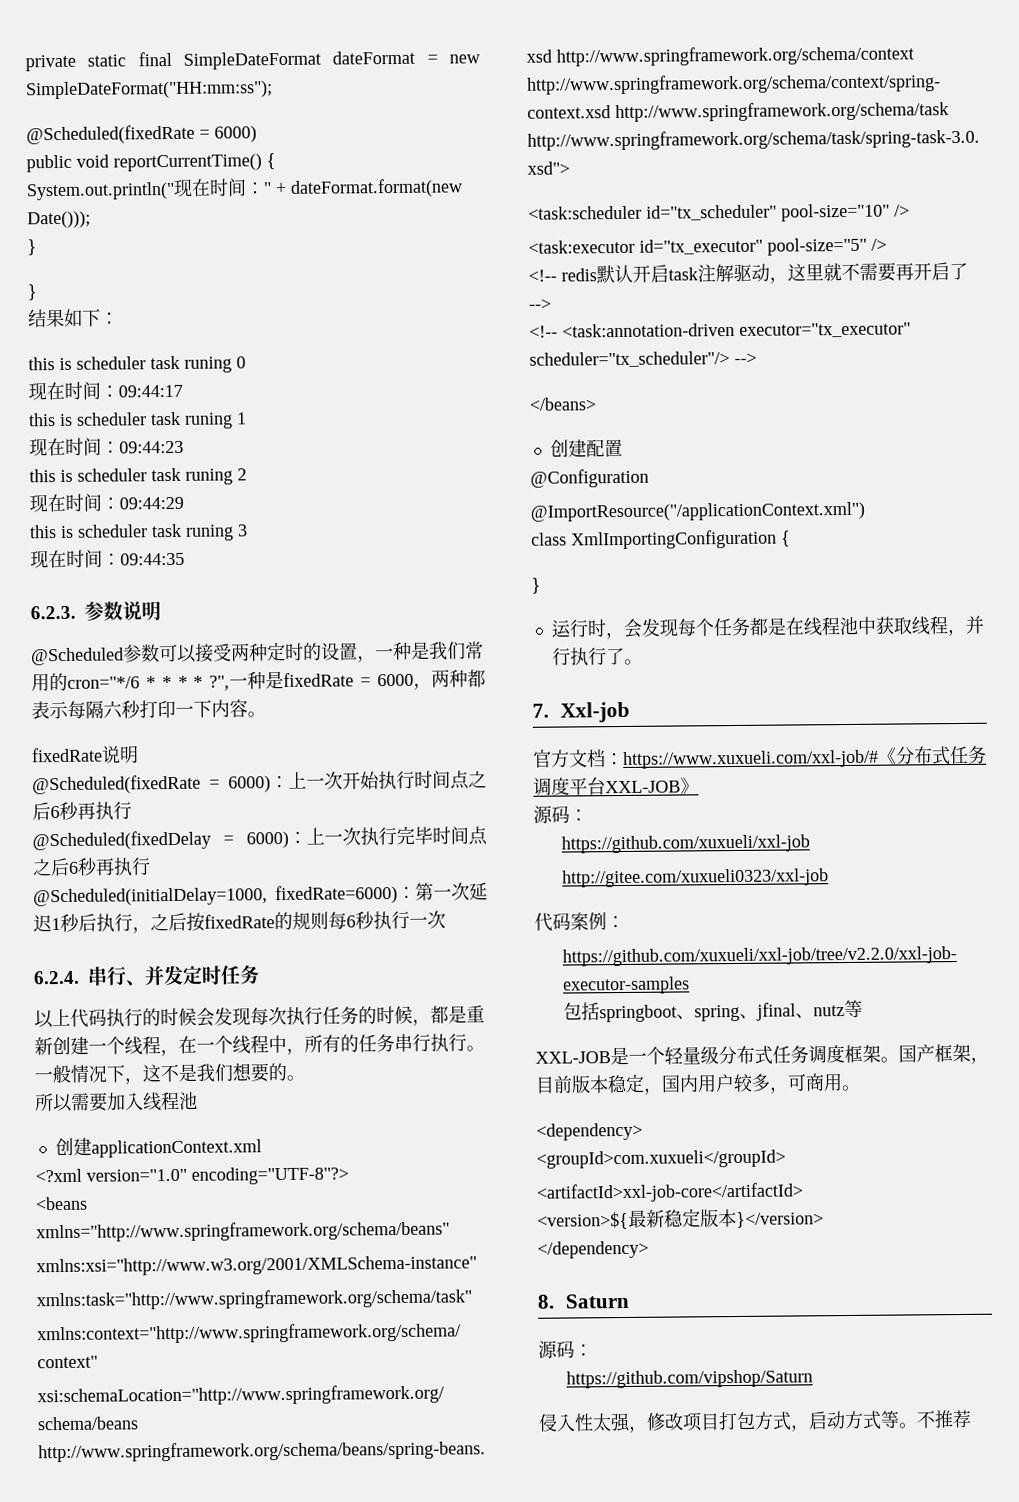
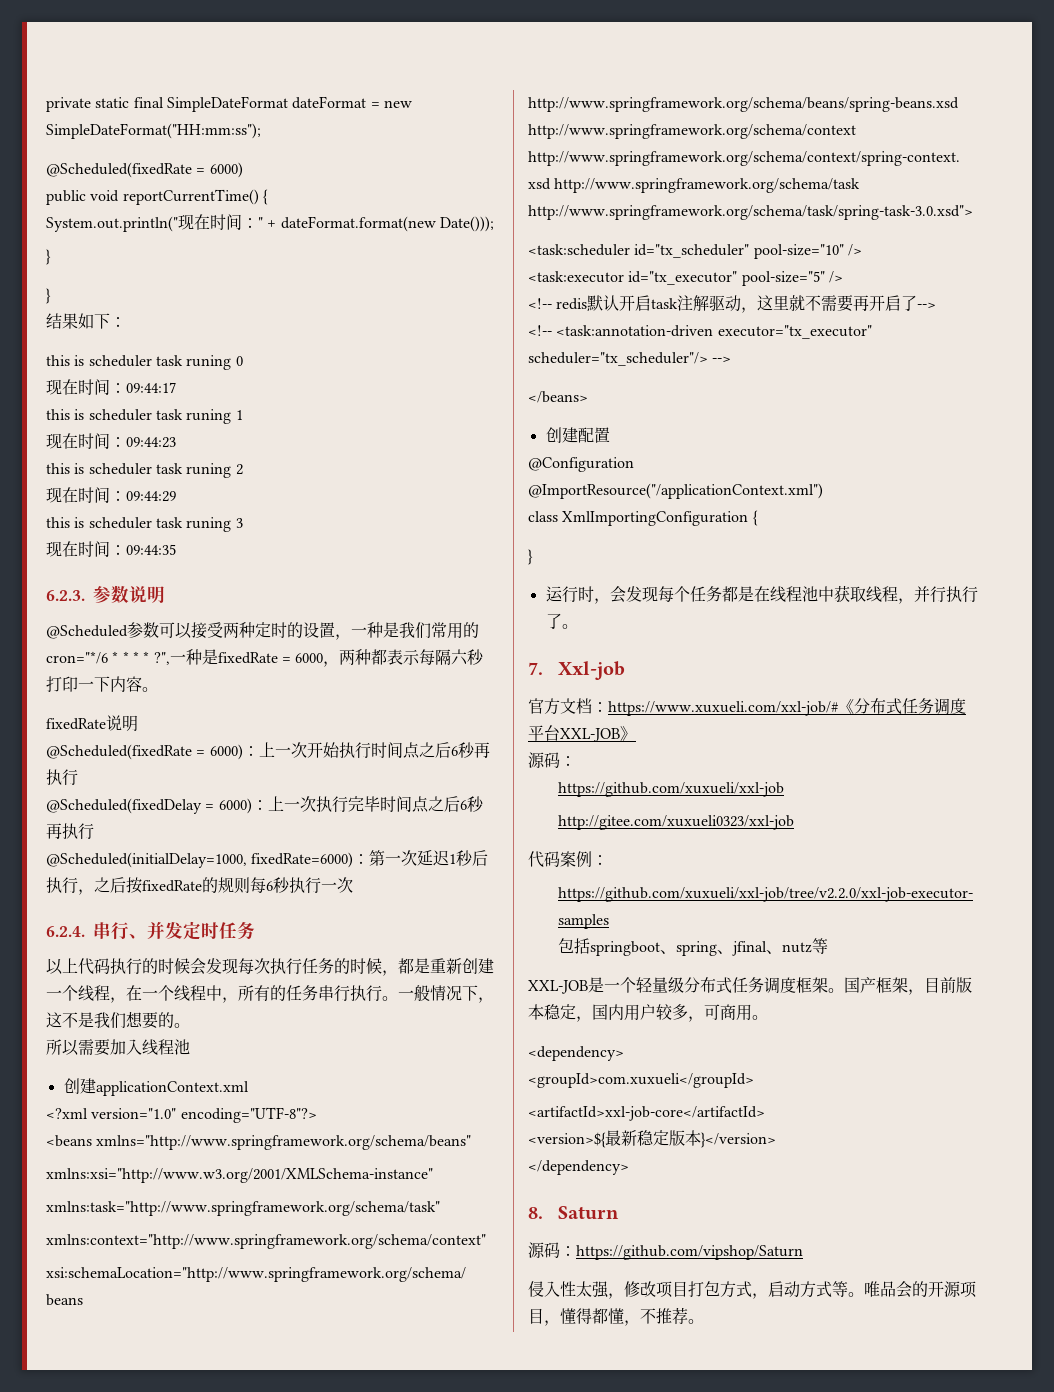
(593, 1350) // -> (576, 1251) none
[916,1409,972,1429] 不推荐 -> [864,1281,977,1298] [528,1307,704,1326] 唯品会的开源项目，懂得都懂，不推荐。

